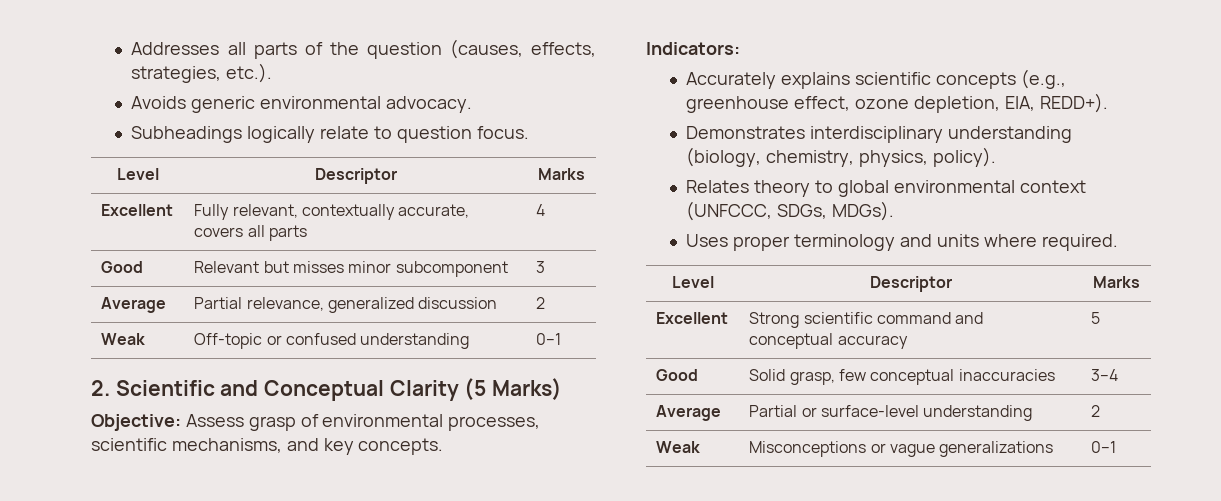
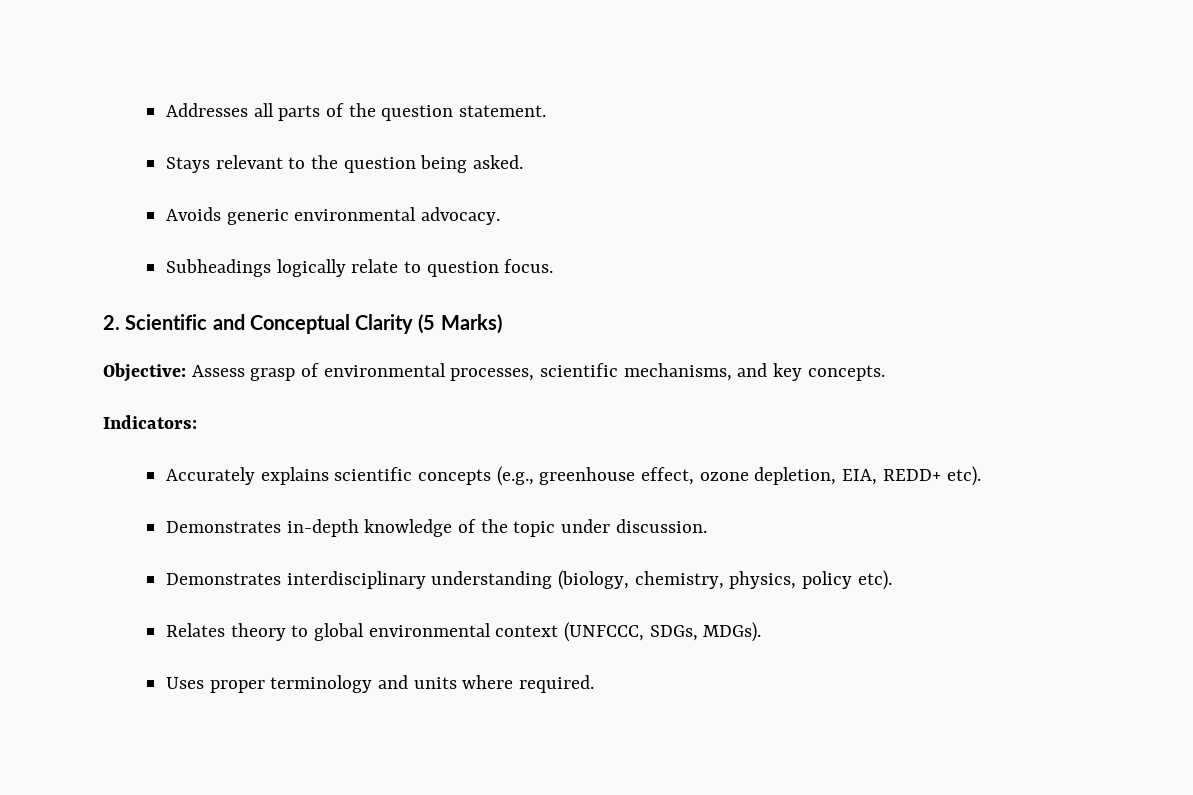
[449,39,596,59] [131,63,273,83] (causes, effects, strategies, etc.). -> [459,105,547,117] [166,155,524,173] statement. // Stays relevant to the question being asked.
[117,168,159,180] [314,168,397,184] [537,168,585,180] [101,204,174,216] [194,204,470,220] [194,225,308,241] [536,204,546,216] [101,261,144,273] [194,261,508,277] [536,261,546,273] [101,297,167,313] [194,297,498,313] [536,297,546,309] [101,333,146,345] [194,333,470,349] [536,333,562,345] // Level | Descriptor | Marks // Excellent | Fully relevant, contextually accurate, covers all parts | 4 // Good | Relevant but misses minor subcomponent | 3 // Average | Partial relevance, generalized discussion | 2 // Weak | Off-topic or confused understanding | 0–1 -> (554, 266) none
[1039,93,1108,113] REDD+). -> [882,466,981,486] [166,519,707,537] REDD+ etc). // Demonstrates in-depth knowledge of the topic under discussion.
[933,147,997,167] policy). -> [802,570,892,590] policy etc).
[672,276,714,288] [869,276,952,292] [1092,276,1140,288] [656,312,729,324] [749,312,984,328] [749,333,908,349] [1091,312,1101,324] [656,369,699,381] [749,369,1055,385] [1091,369,1119,381] [656,405,722,421] [749,405,1033,421] [1091,405,1101,417] [656,441,701,453] [749,441,1054,457] [1091,441,1117,453] // Level | Descriptor | Marks // Excellent | Strong scientific command and conceptual accuracy | 5 // Good | Solid grasp, few conceptual inaccuracies | 3–4 // Average | Partial or surface-level understanding | 2 // Weak | Misconceptions or vague generalizations | 0–1 -> (595, 684) none

